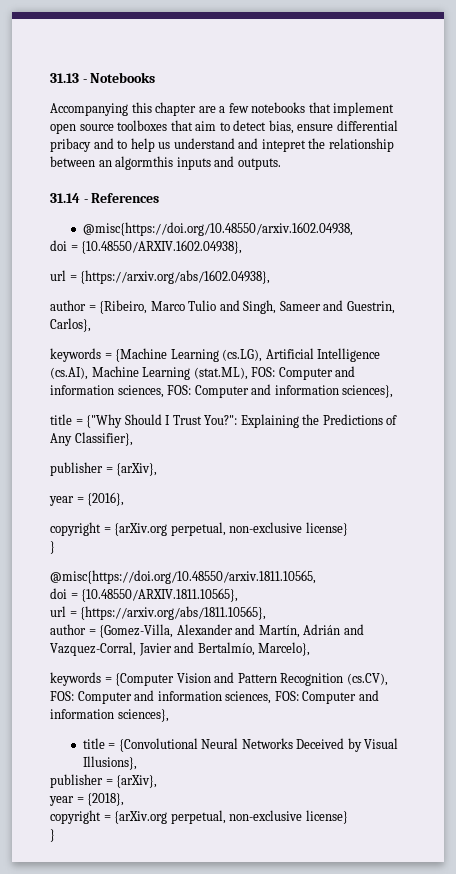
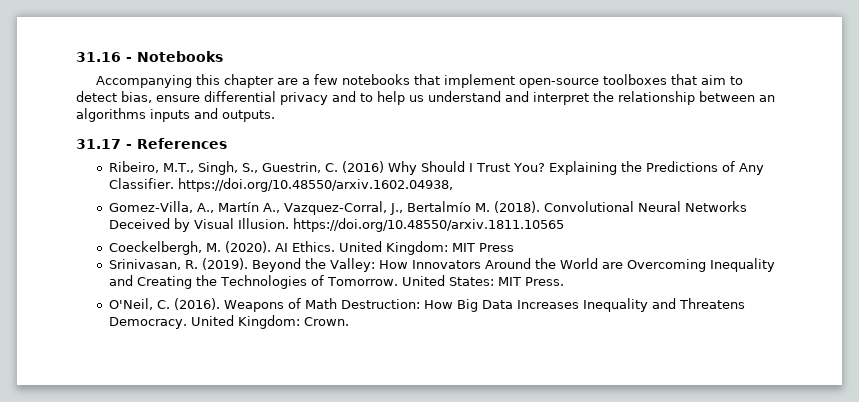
[50,73,79,83] 31.13 -> [76,52,121,62] 31.16
[50,123,114,134] open source -> [519,78,600,88] open-source
[50,138,91,152] pribacy -> [280,92,328,105] privacy
[261,139,306,152] intepret -> [533,92,589,105] interpret
[115,156,174,170] algormthis -> [76,108,146,122] algorithms
[50,193,80,203] 31.14 -> [76,139,121,149] 31.17
[82,222,353,236] [50,240,243,254] [50,270,271,284] [50,300,395,314] [50,318,91,332] [50,348,381,362] [50,366,356,380] [50,384,394,398] [50,414,123,428] @misc{https://doi.org/10.48550/arxiv.1602.04938, // doi = {10.48550/ARXIV.1602.04938}, // url = {https://arxiv.org/abs/1602.04938}, // author = {Ribeiro, Marco Tulio and Singh, Sameer and Guestrin, Carlos}, // keywords = {Machine Learning (cs.LG), Artificial Intelligence (cs.AI), Machine Learning (stat.ML), FOS: Computer and information sciences, FOS: Computer and information sciences}, // title = {"Why -> [108,161,417,175] Ribeiro, M.T., Singh, S., Guestrin, C. (2016) Why
[204,415,238,425] You?": -> [512,163,545,172] You?
[74,432,133,446] [50,462,158,476] [49,492,125,506] [50,522,348,536] [50,541,55,554] [50,570,316,584] [50,588,239,602] [50,606,267,620] [50,624,364,638] [50,642,311,656] [50,672,388,686] [50,690,379,704] [50,709,169,722] [82,738,198,752] Classifier}, // publisher = {arXiv}, // year = {2016}, // copyright = {arXiv.org perpetual, non-exclusive license} // } // @misc{https://doi.org/10.48550/arxiv.1811.10565, // doi = {10.48550/ARXIV.1811.10565}, // url = {https://arxiv.org/abs/1811.10565}, // author = {Gomez-Villa, Alexander and Martín, Adrián and Vazquez-Corral, Javier and Bertalmío, Marcelo}, // keywords = {Computer Vision and Pattern Recognition (cs.CV), FOS: Computer and information sciences, FOS: Computer and information sciences}, // title = {Convolutional -> [108,178,453,192] [108,201,634,215] Classifier. https://doi.org/10.48550/arxiv.1602.04938, // Gomez-Villa, A., Martín A., Vazquez-Corral, J., Bertalmío M. (2018). Convolutional
[82,756,137,770] [50,774,158,788] [49,793,125,806] [50,810,348,824] [50,829,55,842] Illusions}, // publisher = {arXiv}, // year = {2018}, // copyright = {arXiv.org perpetual, non-exclusive license} // } -> [237,218,564,232] [108,241,514,255] [108,258,775,272] [108,275,564,289] [108,298,745,312] [108,315,349,329] Illusion. https://doi.org/10.48550/arxiv.1811.10565 // Coeckelbergh, M. (2020). AI Ethics. United Kingdom: MIT Press // Srinivasan, R. (2019). Beyond the Valley: How Innovators Around the World are Overcoming Inequality and Creating the Technologies of Tomorrow. United States: MIT Press. // O'Neil, C. (2016). Weapons of Math Destruction: How Big Data Increases Inequality and Threatens Democracy. United Kingdom: Crown.

